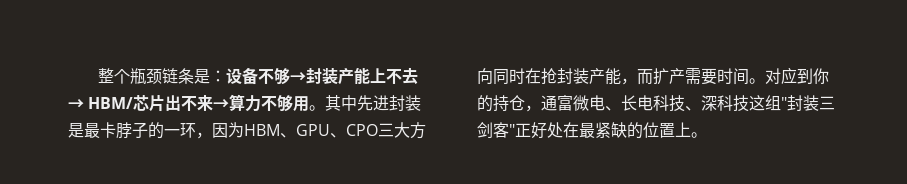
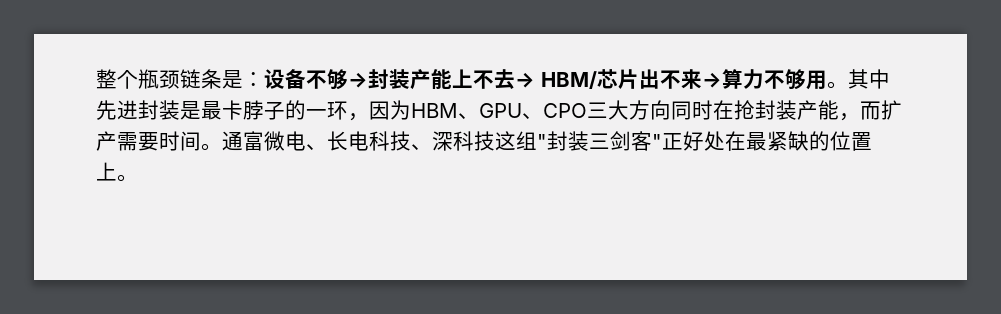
[765,67,829,84] [477,95,541,112] 对应到你的持仓， -> (222, 147) none

